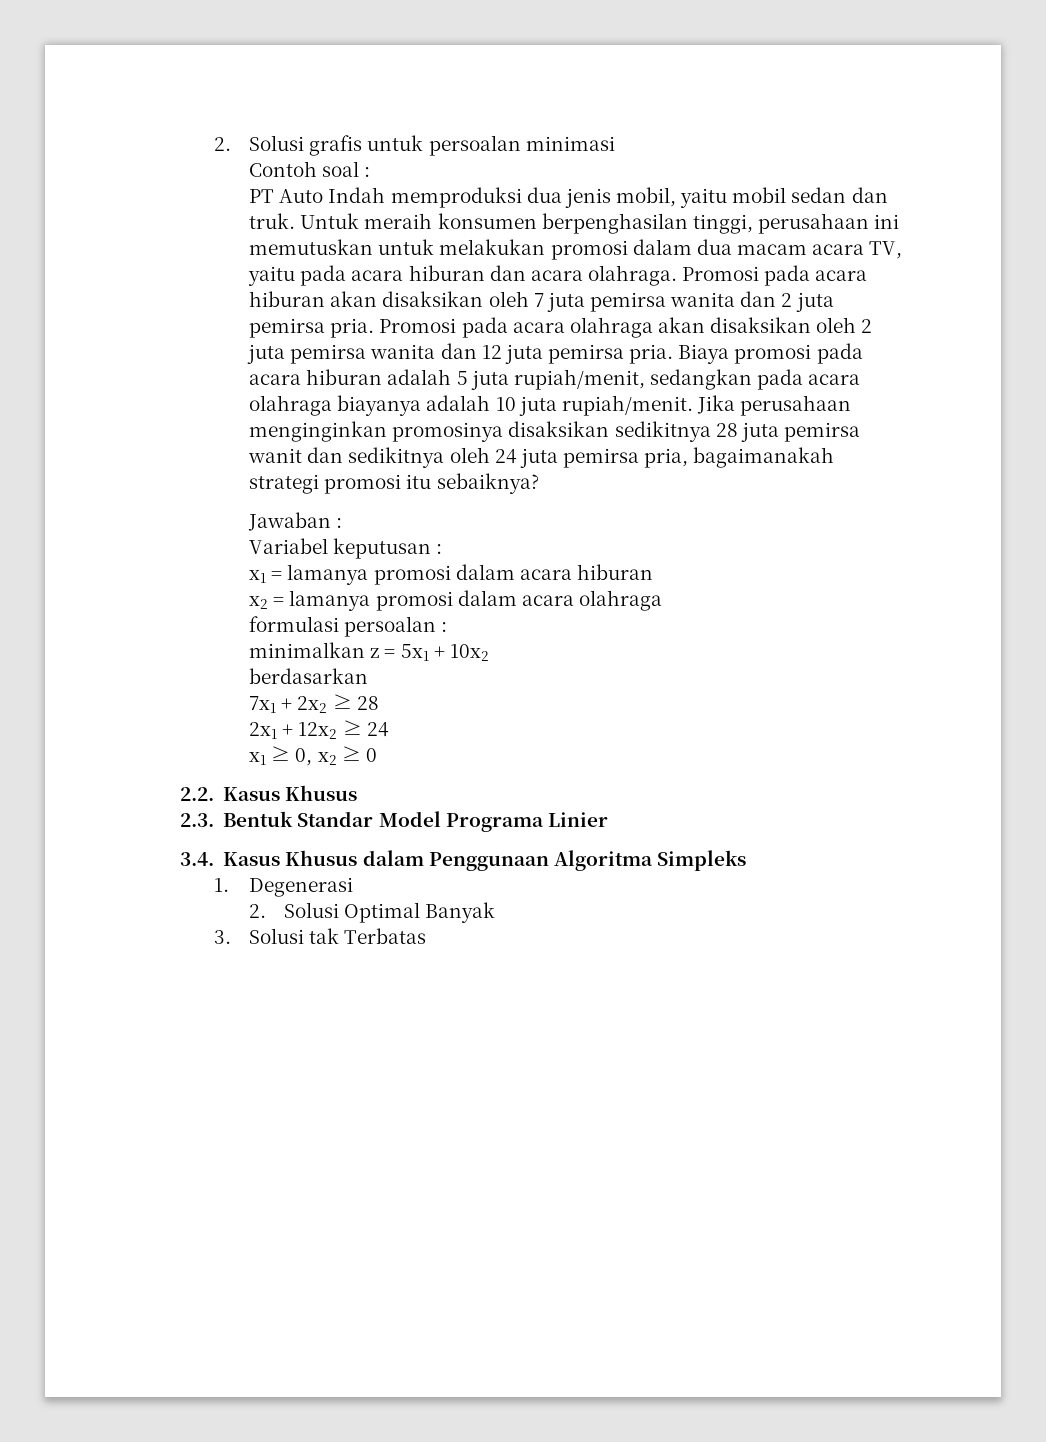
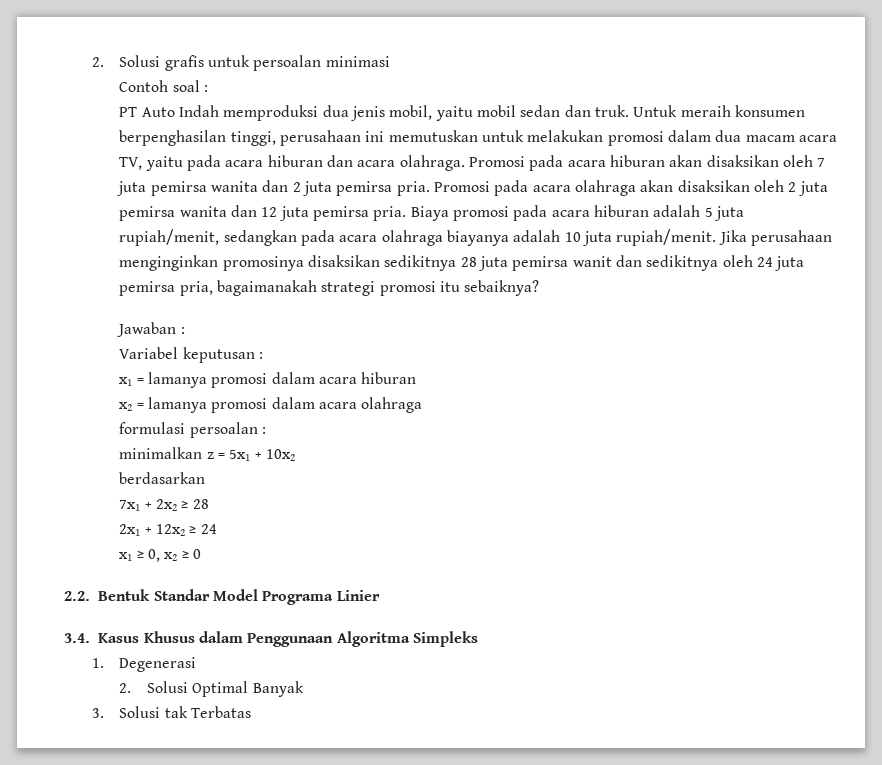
[223,785,358,801] [179,813,214,827] Kasus Khusus // 2.3. -> (91, 596) none

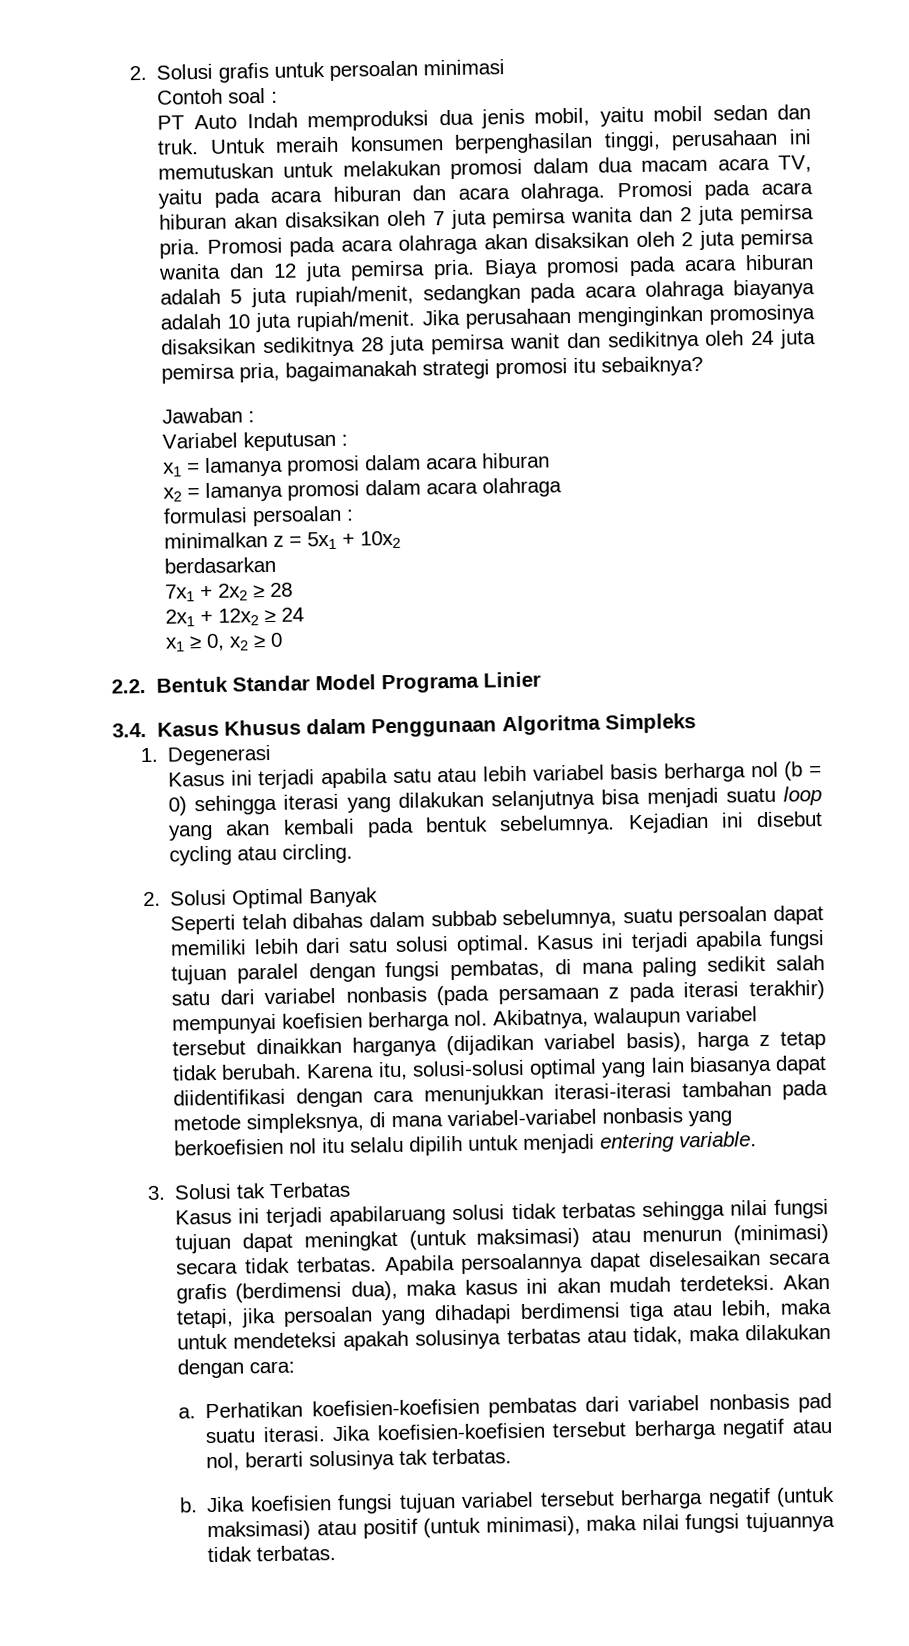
[119,681,304,697] [91,706,252,718] 2. Solusi Optimal Banyak // 3. Solusi tak Terbatas -> [168,761,823,790] [168,786,823,816] [169,811,824,841] [169,843,354,866] [142,887,379,909] [170,905,825,935] [170,930,826,956] [171,955,825,985] [171,980,825,1006] [172,1006,759,1035] [172,1030,827,1057] [172,1054,828,1081] [173,1079,828,1108] [173,1107,733,1134] [174,1131,758,1156] [146,1181,352,1201] [175,1198,829,1228] [175,1223,829,1254] [176,1250,831,1276] [176,1273,830,1304] [176,1298,832,1329] [177,1323,832,1351] [177,1358,296,1379] [178,1392,833,1419] [205,1418,833,1444] [206,1448,513,1472] [179,1486,836,1514] [207,1511,836,1542] [207,1545,337,1563] Kasus ini terjadi apabila satu atau lebih variabel basis berharga nol (b = 0) sehingga iterasi yang dilakukan selanjutnya bisa menjadi suatu loop yang akan kembali pada bentuk sebelumnya. Kejadian ini disebut cycling atau circling. // 2. Solusi Optimal Banyak // Seperti telah dibahas dalam subbab sebelumnya, suatu persoalan dapat memiliki lebih dari satu solusi optimal. Kasus ini terjadi apabila fungsi tujuan paralel dengan fungsi pembatas, di mana paling sedikit salah satu dari variabel nonbasis (pada persamaan z pada iterasi terakhir) mempunyai koefisien berharga nol. Akibatnya, walaupun variabel tersebut dinaikkan harganya (dijadikan variabel basis), harga z tetap tidak berubah. Karena itu, solusi-solusi optimal yang lain biasanya dapat diidentifikasi dengan cara menunjukkan iterasi-iterasi tambahan pada metode simpleksnya, di mana variabel-variabel nonbasis yang berkoefisien nol itu selalu dipilih untuk menjadi entering variable. // 3. Solusi tak Terbatas // Kasus ini terjadi apabilaruang solusi tidak terbatas sehingga nilai fungsi tujuan dapat meningkat (untuk maksimasi) atau menurun (minimasi) secara tidak terbatas. Apabila persoalannya dapat diselesaikan secara grafis (berdimensi dua), maka kasus ini akan mudah terdeteksi. Akan tetapi, jika persoalan yang dihadapi berdimensi tiga atau lebih, maka untuk mendeteksi apakah solusinya terbatas atau tidak, maka dilakukan dengan cara: // a. Perhatikan koefisien-koefisien pembatas dari variabel nonbasis pad suatu iterasi. Jika koefisien-koefisien tersebut berharga negatif atau nol, berarti solusinya tak terbatas. // b. Jika koefisien fungsi tujuan variabel tersebut berharga negatif (untuk maksimasi) atau positif (untuk minimasi), maka nilai fungsi tujuannya tidak terbatas.

